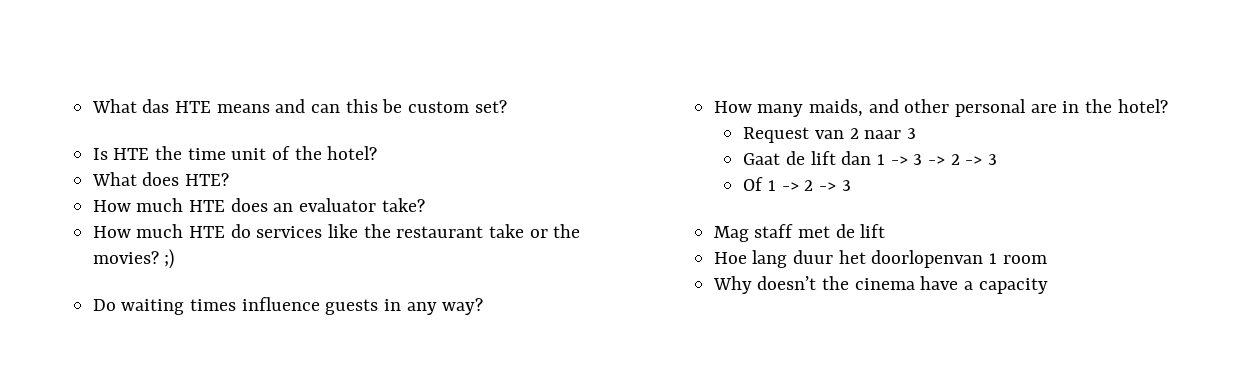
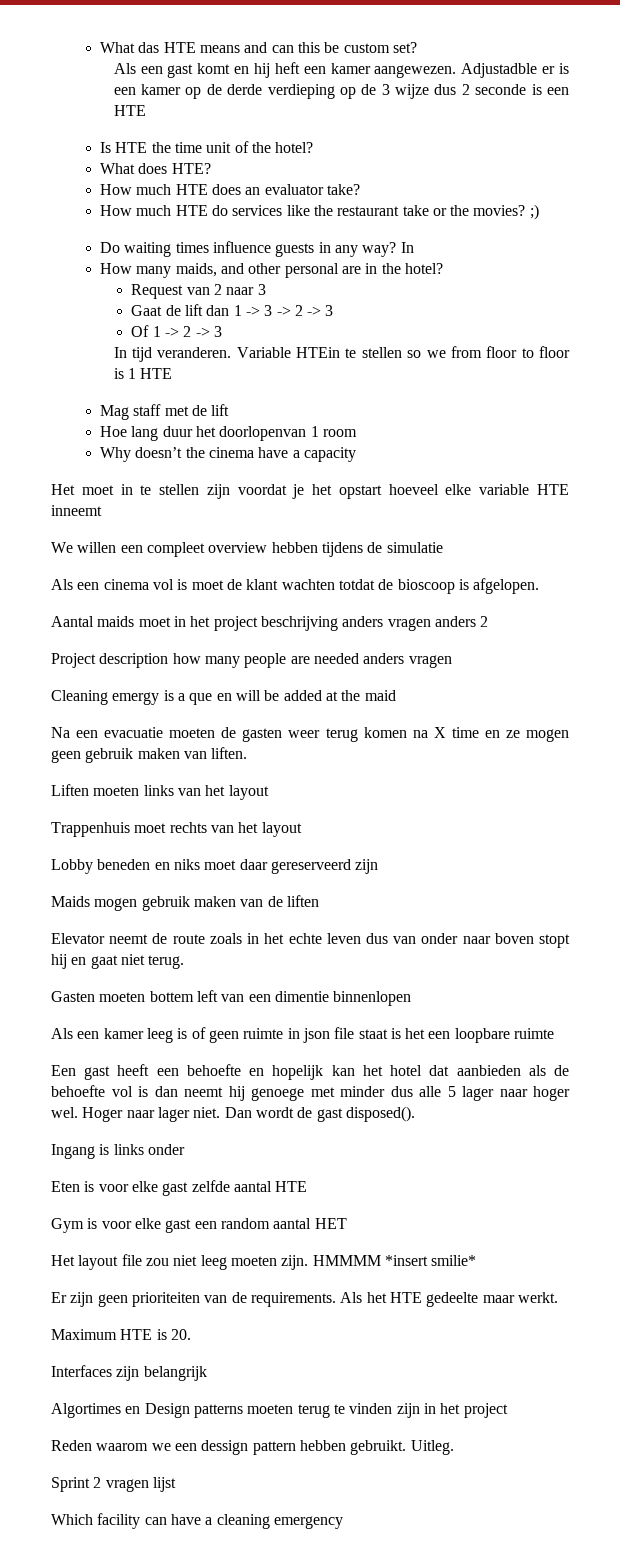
(507, 106) none -> [113,62,569,78] [113,84,569,99] [113,105,146,116] // Als een gast komt en hij heft een kamer aangewezen. Adjustadble er is een kamer op de derde verdieping op de 3 wijze dus 2 seconde is een HTE
(484, 306) none -> [400,242,414,253] In
(851, 185) none -> [113,346,570,362] [113,368,173,379] // In tijd veranderen. Variable HTEin te stellen so we from floor to floor is 1 HTE
(1048, 286) none -> [51,484,569,499] [51,505,102,516] [51,542,443,557] [51,578,540,594] [51,616,489,631] [51,653,452,668] [51,690,396,705] [51,727,569,742] [51,747,248,763] [51,784,269,800] [51,822,302,837] [51,859,379,874] [51,895,319,911] [51,933,570,948] [51,954,185,969] [51,990,412,1006] [51,1027,555,1043] [51,1064,569,1080] [51,1085,570,1101] [51,1106,415,1122] [51,1144,185,1159] [51,1180,308,1196] [51,1218,347,1233] [51,1254,477,1270] [51,1292,558,1307] [51,1329,191,1340] [51,1365,207,1381] [51,1403,508,1418] [51,1440,454,1455] [51,1477,176,1492] [51,1513,343,1529] // Het moet in te stellen zijn voordat je het opstart hoeveel elke variable HTE inneemt // We willen een compleet overview hebben tijdens de simulatie // Als een cinema vol is moet de klant wachten totdat de bioscoop is afgelopen. // Aantal maids moet in het project beschrijving anders vragen anders 2 // Project description how many people are needed anders vragen // Cleaning emergy is a que en will be added at the maid // Na een evacuatie moeten de gasten weer terug komen na X time en ze mogen geen gebruik maken van liften. // Liften moeten links van het layout // Trappenhuis moet rechts van het layout // Lobby beneden en niks moet daar gereserveerd zijn // Maids mogen gebruik maken van de liften // Elevator neemt de route zoals in het echte leven dus van onder naar boven stopt hij en gaat niet terug. // Gasten moeten bottem left van een dimentie binnenlopen // Als een kamer leeg is of geen ruimte in json file staat is het een loopbare ruimte // Een gast heeft een behoefte en hopelijk kan het hotel dat aanbieden als de behoefte vol is dan neemt hij genoege met minder dus alle 5 lager naar hoger wel. Hoger naar lager niet. Dan wordt de gast disposed(). // Ingang is links onder // Eten is voor elke gast zelfde aantal HTE // Gym is voor elke gast een random aantal HET // Het layout file zou niet leeg moeten zijn. HMMMM *insert smilie* // Er zijn geen prioriteiten van de requirements. Als het HTE gedeelte maar werkt. // Maximum HTE is 20. // Interfaces zijn belangrijk // Algortimes en Design patterns moeten terug te vinden zijn in het project // Reden waarom we een dessign pattern hebben gebruikt. Uitleg. // Sprint 2 vragen lijst // Which facility can have a cleaning emergency

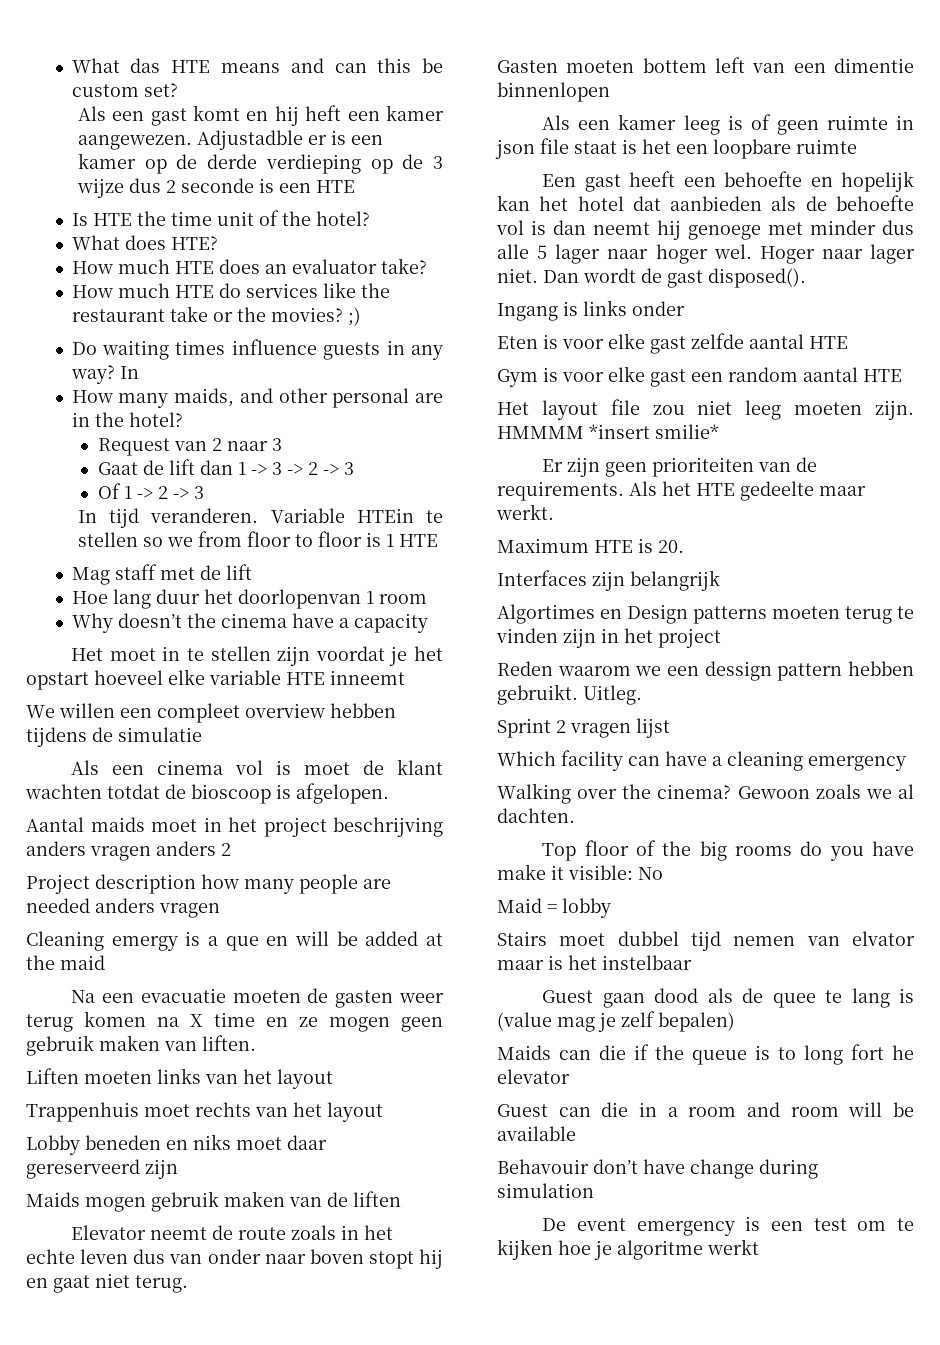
[314,1218,347,1229] HET -> [863,369,902,382] HTE
(343, 1522) none -> [497,783,914,804] [497,808,575,823] [542,840,914,861] [497,864,663,880] [497,898,611,918] [497,931,915,951] [497,955,692,970] [542,988,914,1008] [497,1011,735,1032] [497,1044,914,1065] [497,1069,570,1084] [497,1102,914,1117] [497,1126,576,1141] [497,1159,818,1179] [497,1183,594,1198] [542,1216,914,1236] [497,1239,759,1260] // Walking over the cinema? Gewoon zoals we al dachten. // Top floor of the big rooms do you have make it visible: No // Maid = lobby // Stairs moet dubbel tijd nemen van elvator maar is het instelbaar // Guest gaan dood als de quee te lang is (value mag je zelf bepalen) // Maids can die if the queue is to long fort he elevator // Guest can die in a room and room will be available // Behavouir don’t have change during simulation // De event emergency is een test om te kijken hoe je algoritme werkt

